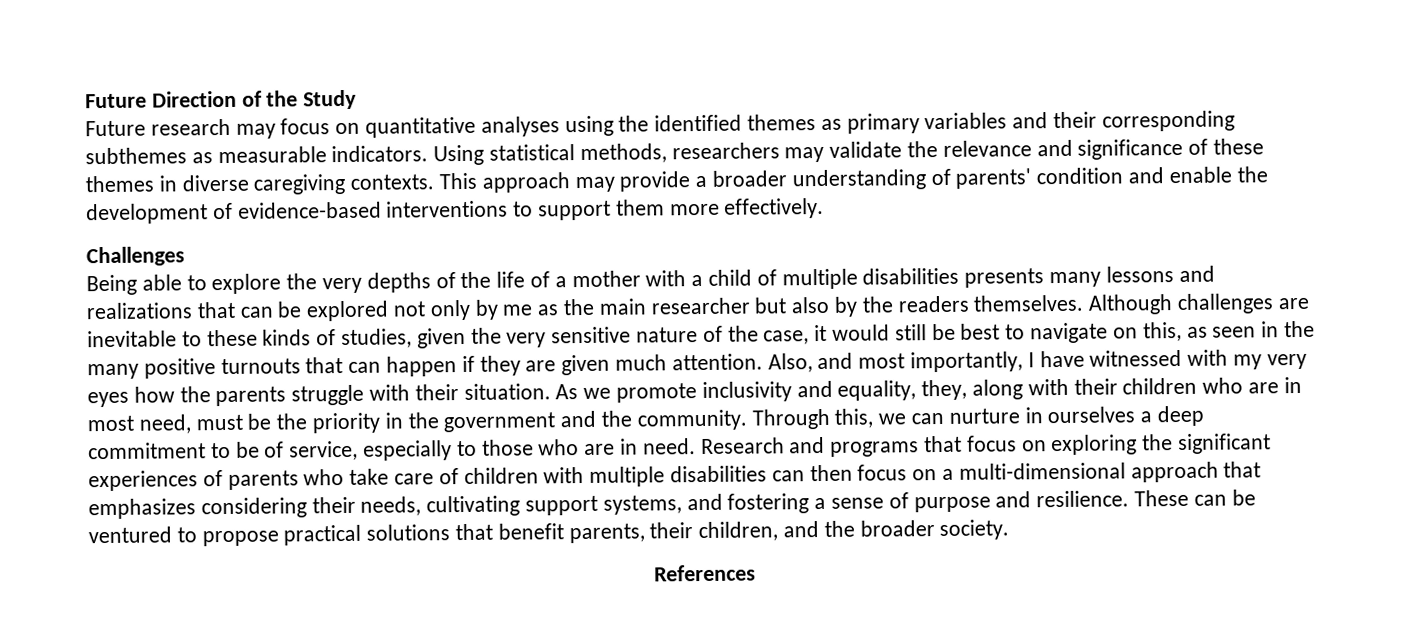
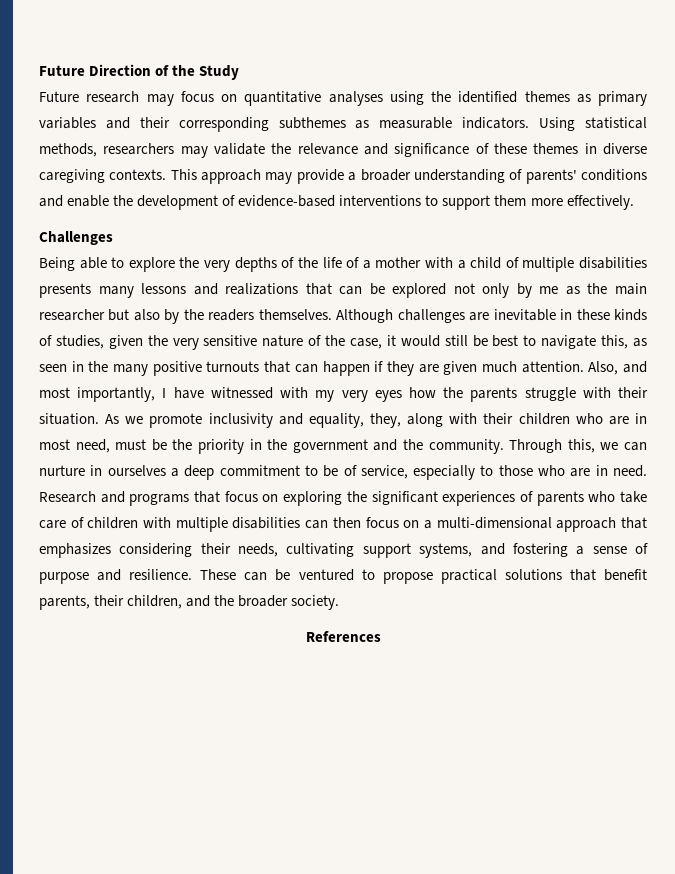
[1036,167,1124,185] condition -> [581,169,648,181] conditions
[181,331,202,347] to -> [560,309,573,320] in
[1112,327,1138,339] on -> (597, 342) none

